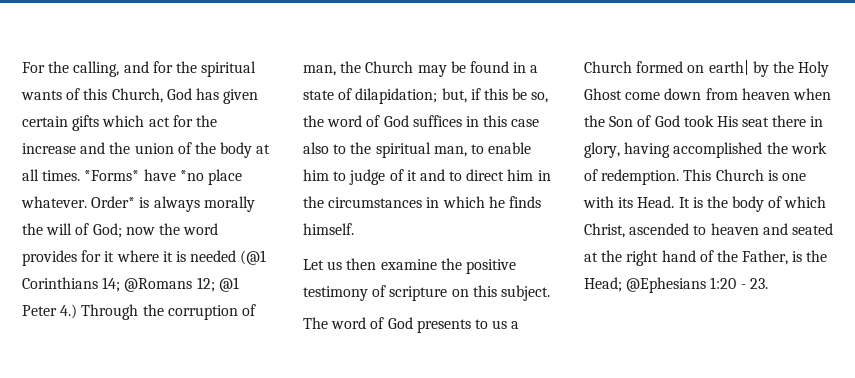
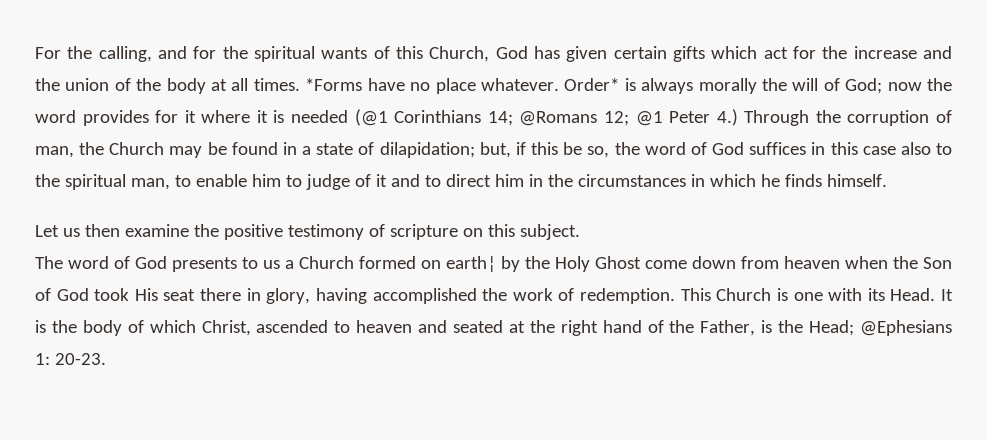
[84,169,204,181] *Forms* have *no -> [305,78,431,91] *Forms have no
[708,60,749,75] earth| -> [446,256,496,272] earth¦
[710,277,768,289] 1:20 - 23. -> [35,353,106,365] 1: 20-23.

